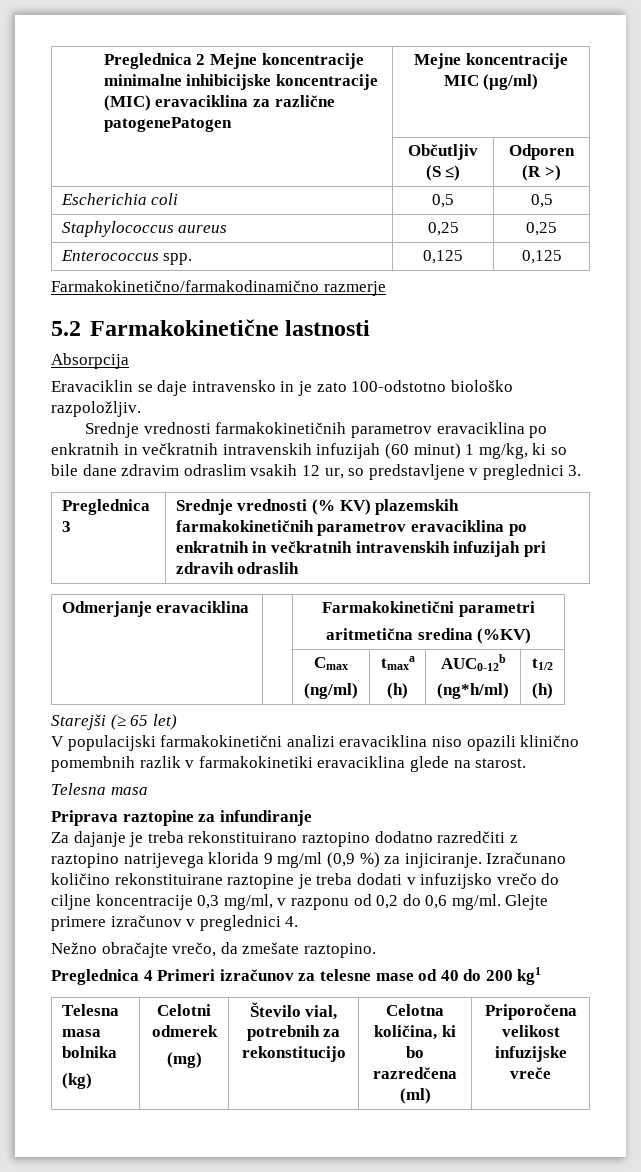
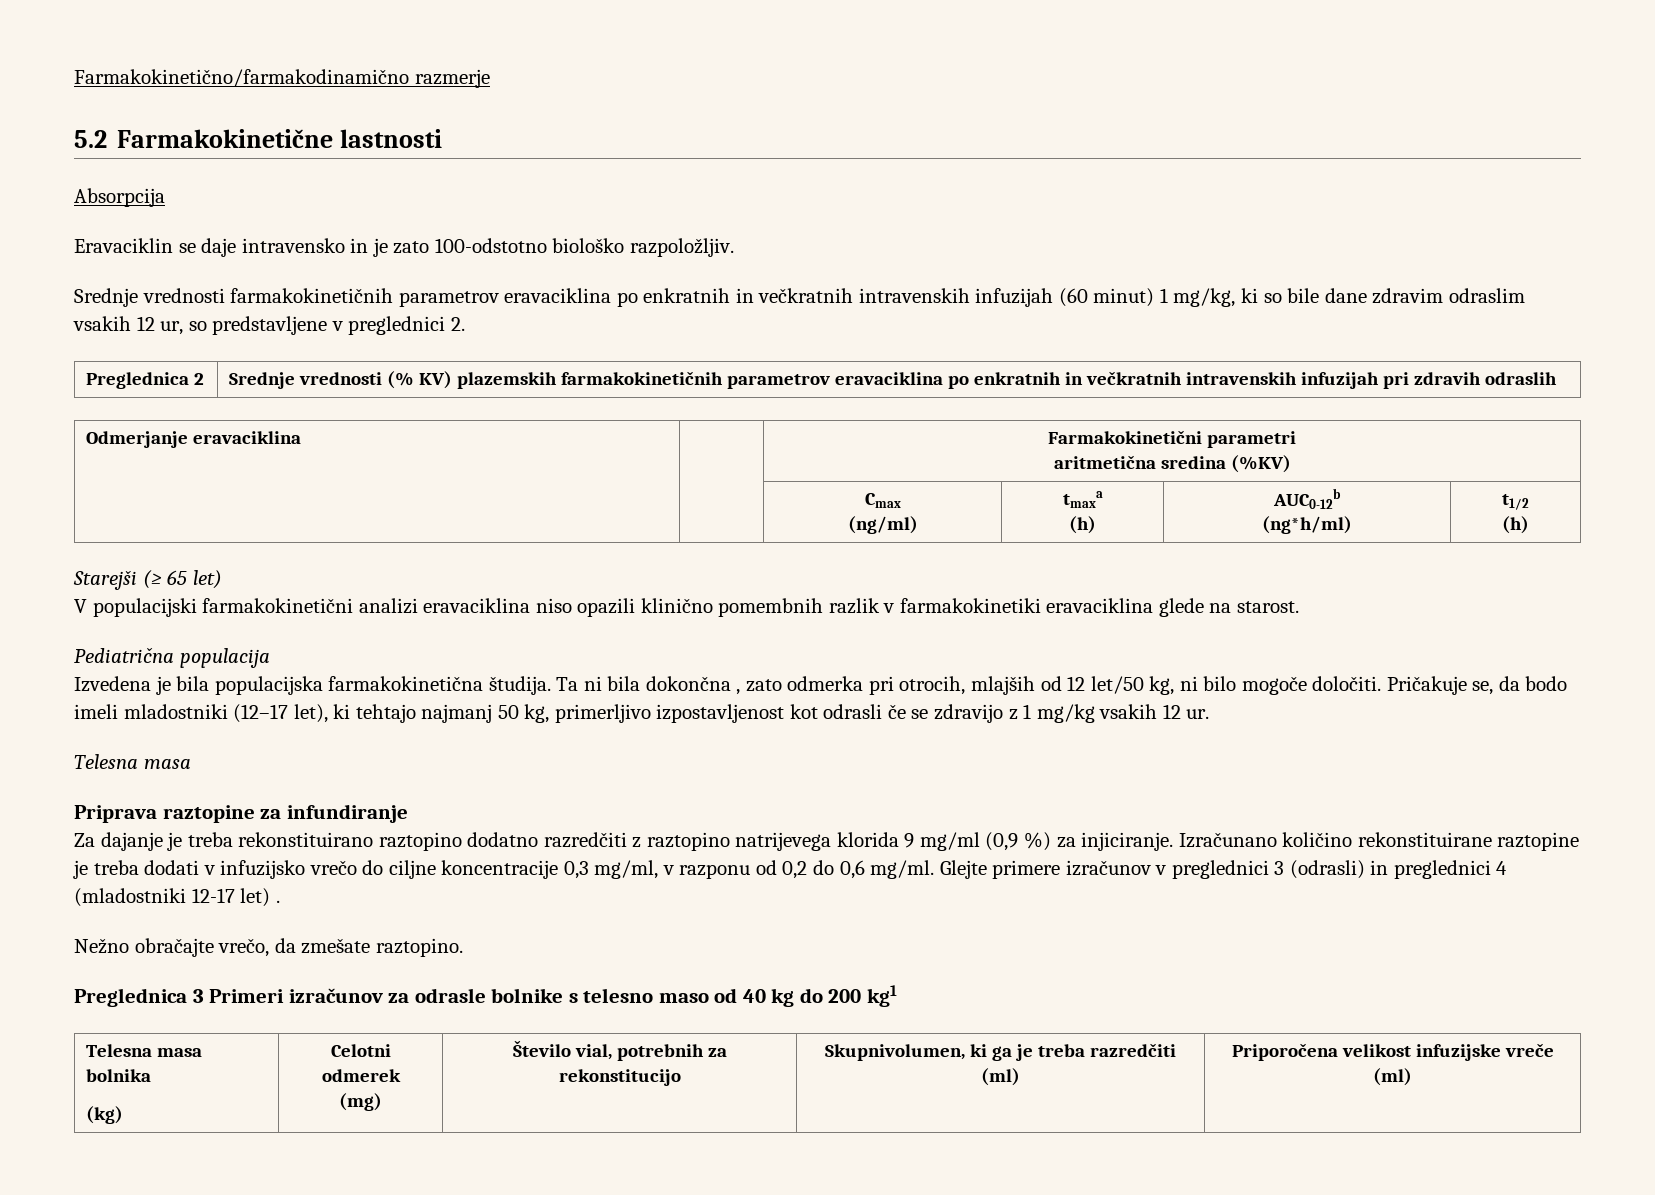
[103,53,364,69] [103,74,379,90] [103,95,335,111] [103,117,232,132] [414,53,568,69] [443,74,539,90] [408,144,478,160] [425,165,461,181] [509,144,575,160] [522,165,561,181] [60,193,179,205] [432,194,454,208] [530,194,553,208] [61,221,228,237] [427,222,459,236] [526,222,557,236] [60,250,193,265] [423,250,463,264] [521,250,562,264] Preglednica 2 Mejne koncentracije minimalne inhibicijske koncentracije (MIC) eravaciklina za različne patogenePatogen | Mejne koncentracije MIC (µg/ml) // | Občutljiv (S ≤) | Odporen (R >) // Escherichia coli | 0,5 | 0,5 // Staphylococcus aureus | 0,25 | 0,25 // Enterococcus spp. | 0,125 | 0,125 // -> (74, 78) none
[568,465,582,476] [61,499,150,515] [61,521,71,532] 3. // Preglednica 3 -> [450,317,465,331] [85,372,204,389] 2. // Preglednica 2
(527, 763) none -> [74,647,270,668] [74,676,1568,695] [74,704,1210,723] // Pediatrična populacija // Izvedena je bila populacijska farmakokinetična študija. Ta ni bila dokončna , zato odmerka pri otrocih, mlajših od 12 let/50 kg, ni bilo mogoče določiti. Pričakuje se, da bodo imeli mladostniki (12–17 let), ki tehtajo najmanj 50 kg, primerljivo izpostavljenost kot odrasli če se zdravijo z 1 mg/kg vsakih 12 ur.
[285,916,299,927] 4. -> [1274,860,1508,879] [74,888,280,907] 3 (odrasli) in preglednici 4 (mladostniki 12-17 let) .
[143,970,153,981] 4 -> [192,989,204,1003] 3
[319,969,414,981] telesne mase -> [414,988,709,1003] odrasle bolnike s telesno maso
(459, 975) none -> [771,988,795,1007] kg
[386,1004,444,1016] [374,1025,456,1040] [406,1046,424,1058] [373,1067,457,1079] Celotna količina, ki bo razredčena -> [825,1043,1176,1061] Skupnivolumen, ki ga je treba razredčiti
(551, 1073) none -> [1373,1068,1412,1086] (ml)

